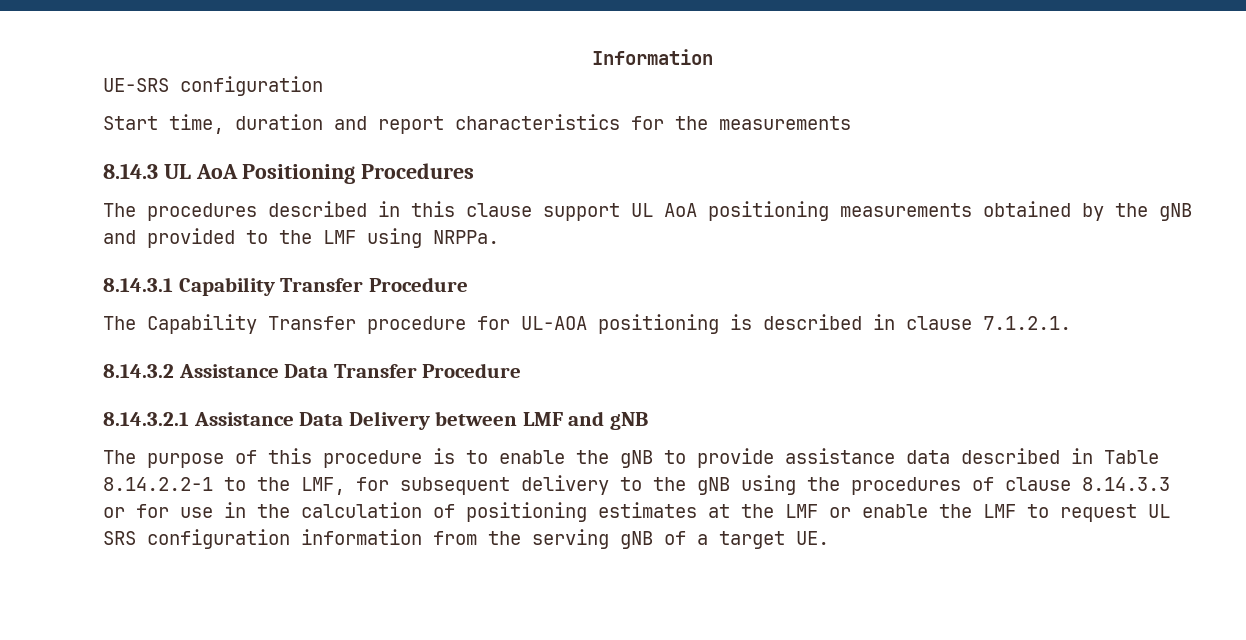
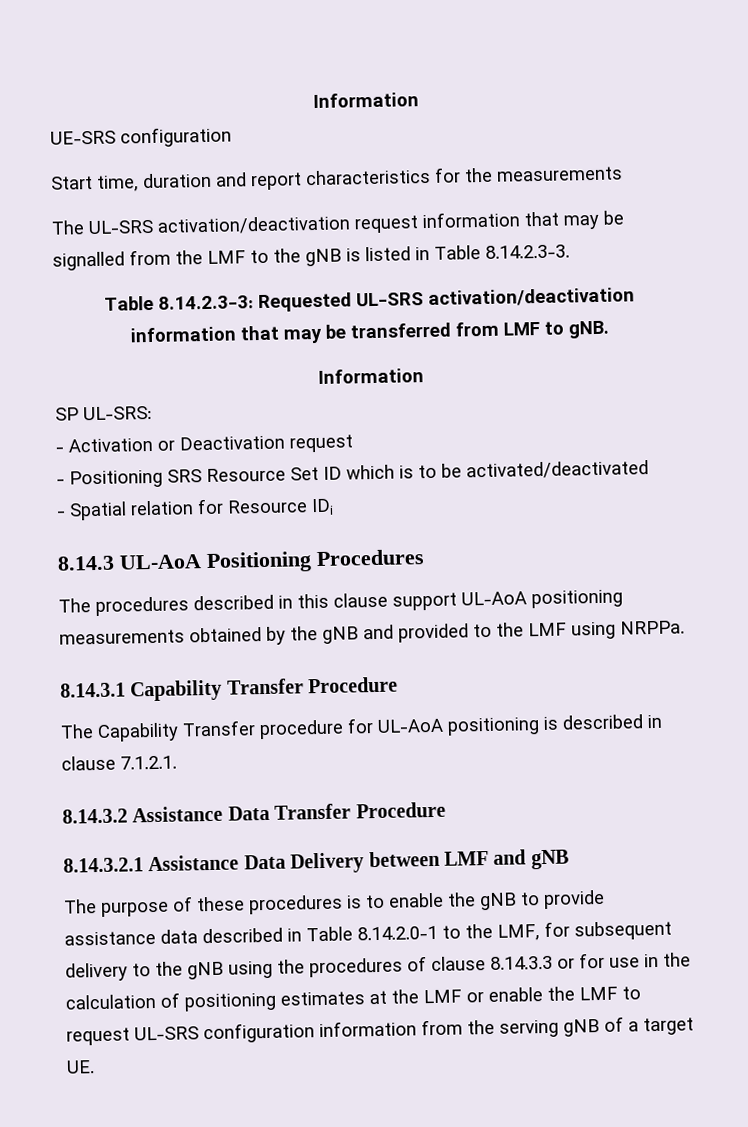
(851, 123) none -> [51,210,624,235] [52,244,570,271] [104,287,635,313] [130,320,609,344] [317,368,424,384] [55,405,152,421] [55,434,353,453] [56,460,649,489] [56,498,334,521] // The UL-SRS activation/deactivation request information that may be signalled from the LMF to the gNB is listed in Table 8.14.2.3-3. // Table 8.14.2.3-3: Requested UL-SRS activation/deactivation information that may be transferred from LMF to gNB. // Information // SP UL-SRS: // - Activation or Deactivation request // - Positioning SRS Resource Set ID which is to be activated/deactivated // - Spatial relation for Resource IDi
[163,164,238,179] UL AoA -> [119,554,202,570] UL-AoA
[631,203,697,217] UL AoA -> [461,591,527,606] UL-AoA
[521,316,587,330] UL-AOA -> [377,718,444,733] UL-AoA
[268,448,422,468] this procedure -> [196,894,343,915] these procedures
[103,477,213,491] 8.14.2.2-1 -> [357,925,438,941] 8.14.2.0-1
[1148,504,1170,518] [103,531,136,545] UL SRS -> [134,1026,199,1041] UL-SRS

